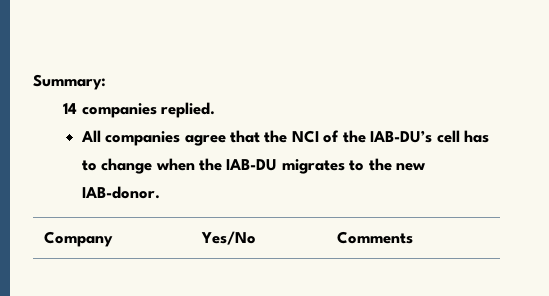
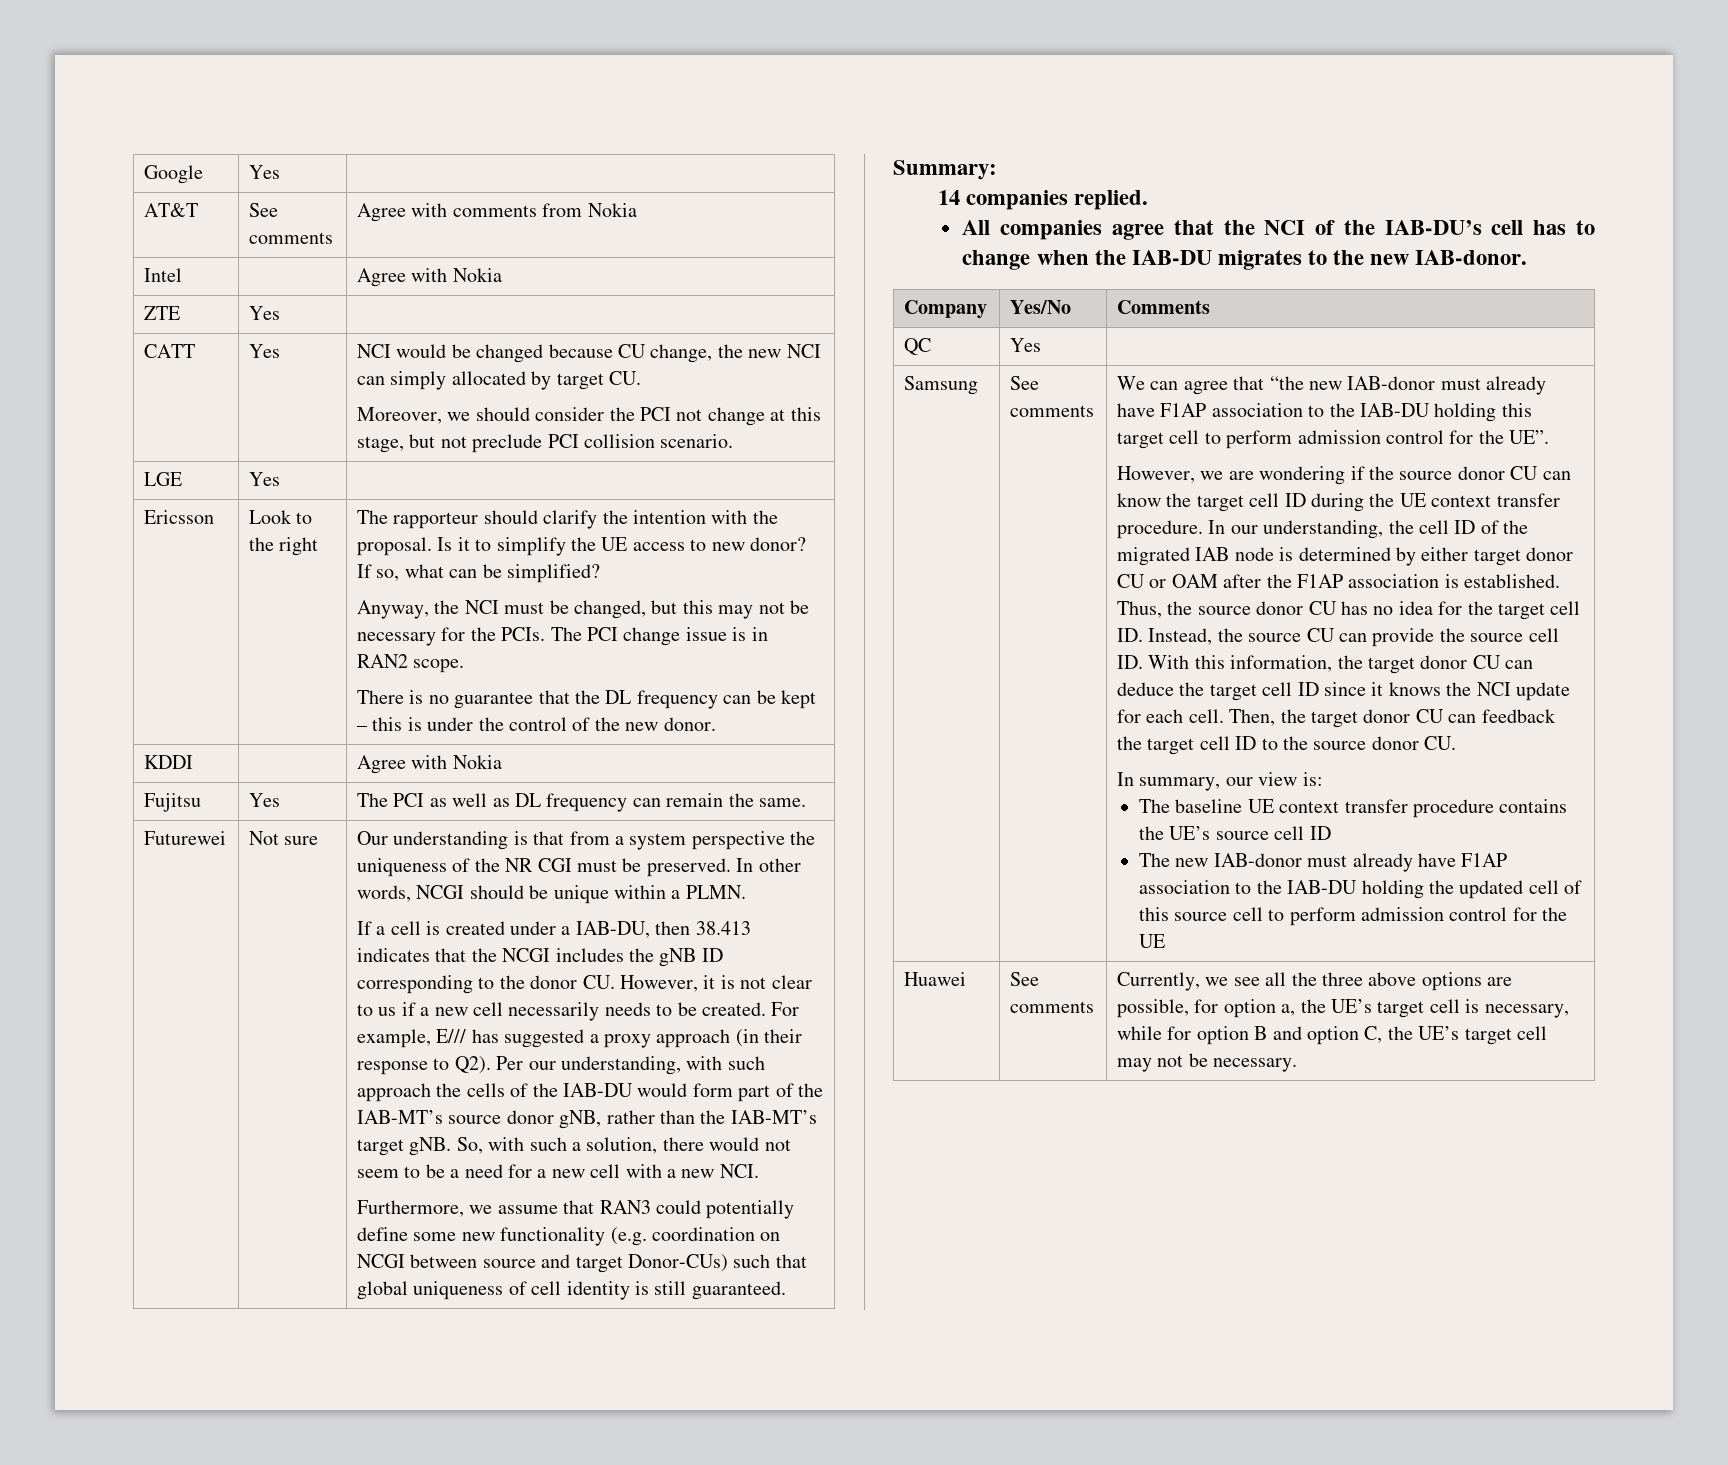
(33, 82) none -> [144,165,204,184] [249,165,281,179] [144,203,199,217] [249,203,279,217] [249,232,334,244] [357,203,637,222] [144,268,183,282] [357,268,502,287] [144,306,181,320] [249,306,281,320] [144,344,196,358] [249,344,281,358] [357,344,821,363] [357,371,642,390] [357,407,821,426] [357,434,734,453] [144,472,183,486] [249,472,281,486] [144,510,215,524] [249,510,313,524] [249,537,319,556] [357,510,778,529] [357,537,807,556] [357,564,601,583] [357,600,810,619] [357,627,768,646] [357,654,465,673] [357,690,817,709] [357,717,716,731] [144,755,194,769] [357,755,502,774] [144,793,202,812] [249,793,281,807] [357,793,807,812] [144,831,227,845] [249,831,319,845] [357,831,816,850] [357,858,801,877] [357,885,746,904] [357,921,751,938] [357,948,723,967] [357,975,812,994] [357,1002,800,1021] [357,1029,803,1048] [357,1056,765,1075] [357,1083,824,1102] [357,1110,817,1129] [357,1137,791,1156] [357,1164,759,1178] [357,1200,795,1219] [357,1227,781,1246] [357,1254,807,1273] [357,1281,786,1300] Google | Yes | // AT&T | See comments | Agree with comments from Nokia // Intel | | Agree with Nokia // ZTE | Yes | // CATT | Yes | NCI would be changed because CU change, the new NCI can simply allocated by target CU. // Moreover, we should consider the PCI not change at this stage, but not preclude PCI collision scenario. // LGE | Yes | // Ericsson | Look to the right | The rapporteur should clarify the intention with the proposal. Is it to simplify the UE access to new donor? If so, what can be simplified? // Anyway, the NCI must be changed, but this may not be necessary for the PCIs. The PCI change issue is in RAN2 scope. // There is no guarantee that the DL frequency can be kept – this is under the control of the new donor. // KDDI | | Agree with Nokia // Fujitsu | Yes | The PCI as well as DL frequency can remain the same. // Futurewei | Not sure | Our understanding is that from a system perspective the uniqueness of the NR CGI must be preserved. In other words, NCGI should be unique within a PLMN. // If a cell is created under a IAB-DU, then 38.413 indicates that the NCGI includes the gNB ID corresponding to the donor CU. However, it is not clear to us if a new cell necessarily needs to be created. For example, E/// has suggested a proxy approach (in their response to Q2). Per our understanding, with such approach the cells of the IAB-DU would form part of the IAB-MT’s source donor gNB, rather than the IAB-MT’s target gNB. So, with such a solution, there would not seem to be a need for a new cell with a new NCI. // Furthermore, we assume that RAN3 could potentially define some new functionality (e.g. coordination on NCGI between source and target Donor-CUs) such that global uniqueness of cell identity is still guaranteed. //
(413, 237) none -> [904,338,932,356] [1010,338,1042,352] [904,376,979,395] [1010,376,1040,390] [1010,405,1095,417] [1117,376,1547,395] [1117,403,1532,422] [1117,430,1550,449] [1117,466,1571,485] [1117,493,1560,512] [1117,520,1529,539] [1117,547,1574,566] [1117,574,1561,588] [1117,601,1581,620] [1117,628,1559,647] [1117,655,1534,674] [1117,682,1571,701] [1117,709,1556,728] [1117,736,1457,755] [1117,772,1323,791] [1139,799,1568,818] [1139,826,1331,840] [1139,853,1508,872] [1139,880,1583,899] [1139,907,1568,926] [1139,934,1166,948] [904,972,967,986] [1010,972,1040,986] [1010,1001,1095,1013] [1117,972,1513,991] [1117,999,1569,1018] [1117,1026,1548,1045] [1117,1053,1298,1072] // QC | Yes | // Samsung | See comments | We can agree that “the new IAB-donor must already have F1AP association to the IAB-DU holding this target cell to perform admission control for the UE”. // However, we are wondering if the source donor CU can know the target cell ID during the UE context transfer procedure. In our understanding, the cell ID of the migrated IAB node is determined by either target donor CU or OAM after the F1AP association is established. Thus, the source donor CU has no idea for the target cell ID. Instead, the source CU can provide the source cell ID. With this information, the target donor CU can deduce the target cell ID since it knows the NCI update for each cell. Then, the target donor CU can feedback the target cell ID to the source donor CU. // In summary, our view is: // The baseline UE context transfer procedure contains the UE’s source cell ID // The new IAB-donor must already have F1AP association to the IAB-DU holding the updated cell of this source cell to perform admission control for the UE // Huawei | See comments | Currently, we see all the three above options are possible, for option a, the UE’s target cell is necessary, while for option B and option C, the UE’s target cell may not be necessary.

